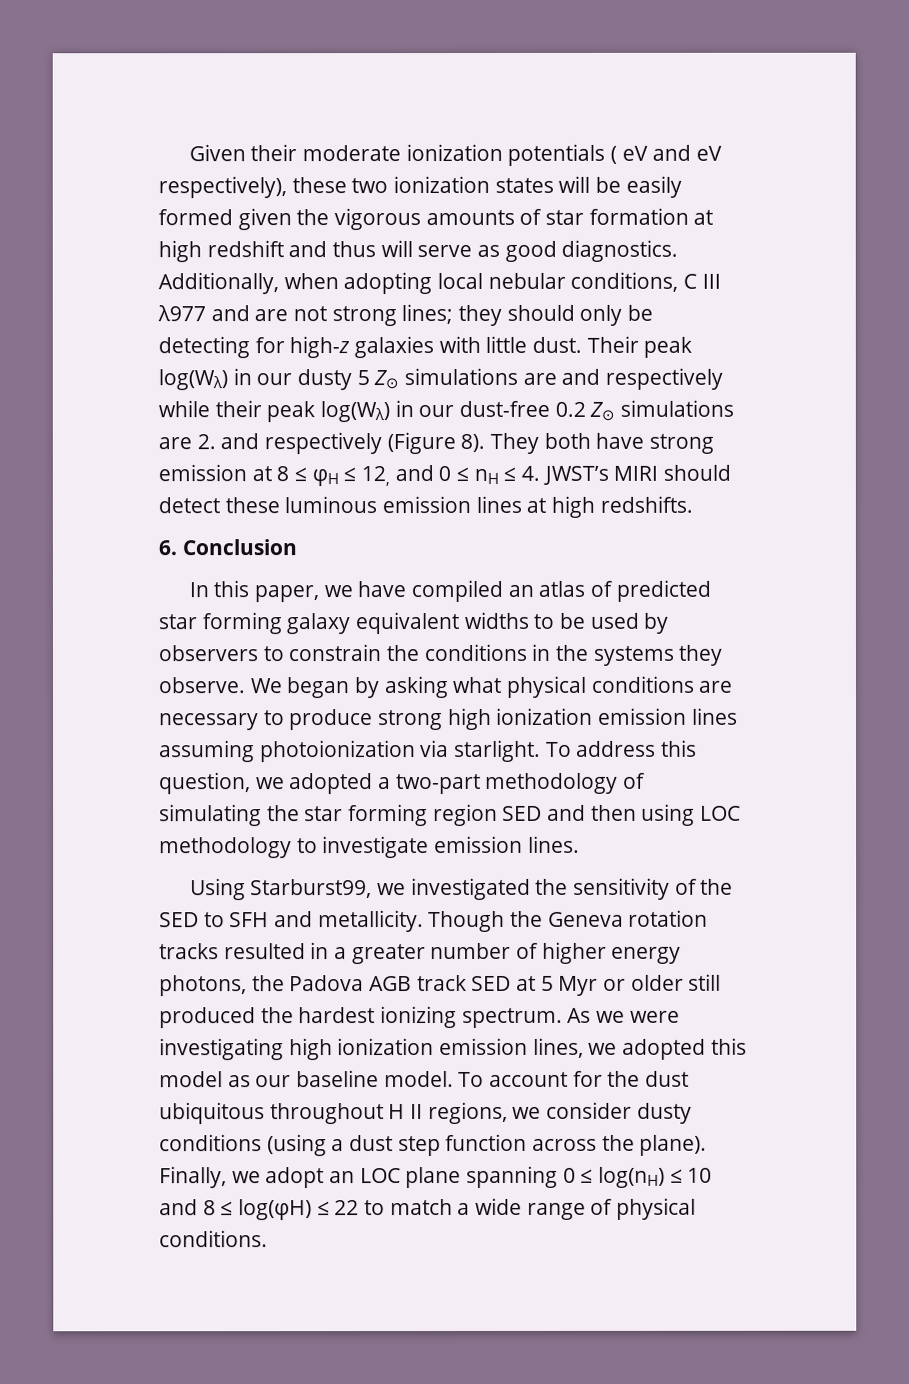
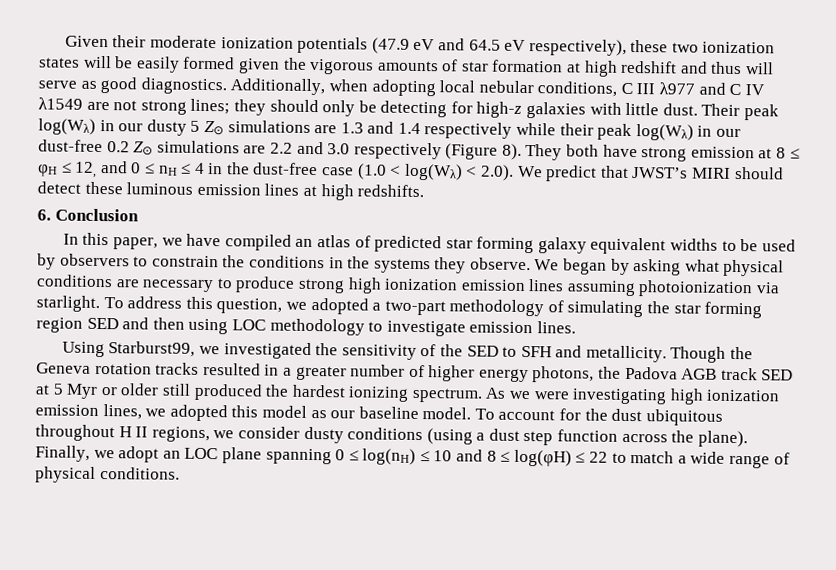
[610,145,618,164] ( -> [371,37,410,54] (47.9
(692, 152) none -> [468,39,501,51] 64.5
(250, 313) none -> [729,83,765,96] [38,97,83,110] C IV λ1549
[561,368,601,385] and -> [340,121,421,135] 1.3 and 1.4
[196,433,260,450] 2. and -> [269,141,351,155] 2.2 and 3.0
[521,465,541,481] 4. -> [194,162,629,182] 4 in the dust-free case (1.0 < log(Wλ) < 2.0). We predict that

